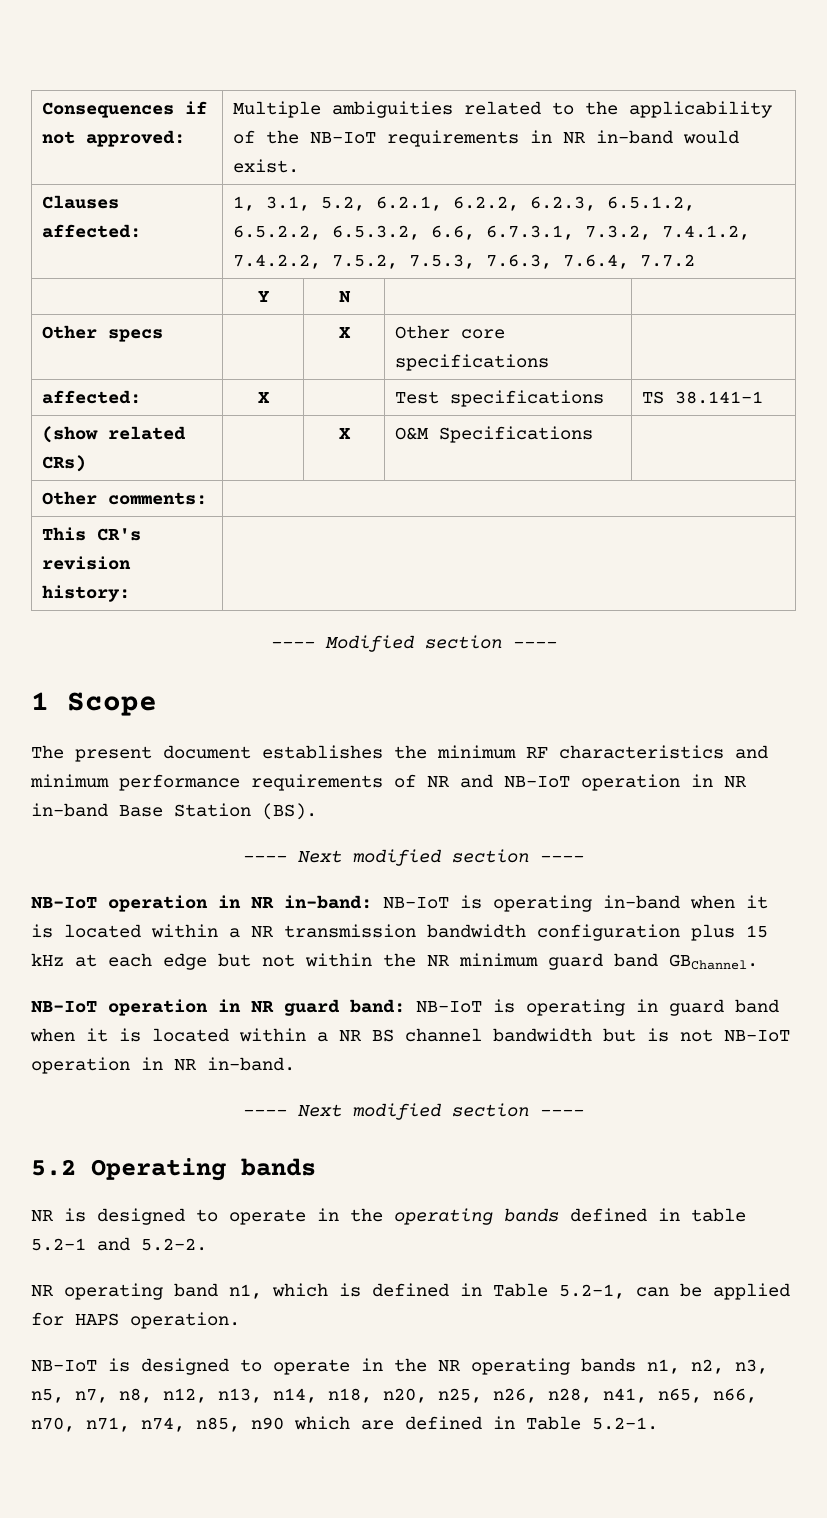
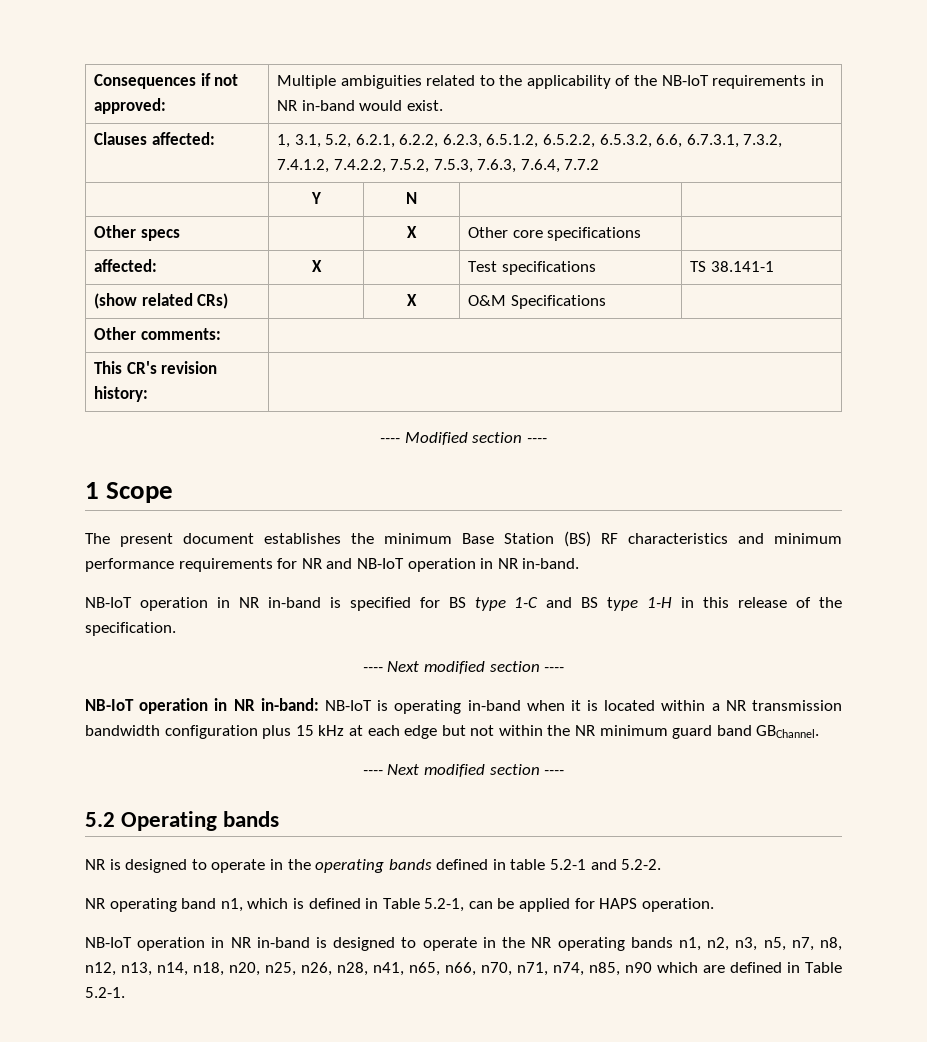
(516, 752) none -> [462,531,591,547] Base Station (BS)
[394,774,416,788] of -> [277,558,298,569] for
[31,803,317,820] in-band Base Station (BS). -> [522,558,580,569] [85,597,842,611] [85,622,176,636] in-band. // NB-IoT operation in NR in-band is specified for BS type 1-C and BS type 1-H in this release of the specification.
[31,999,779,1016] [30,1028,790,1042] [31,1057,295,1074] // NB-IoT operation in NR guard band: NB-IoT is operating in guard band when it is located within a NR BS channel bandwidth but is not NB-IoT operation in NR in-band. -> (820, 731) none
(97, 1366) none -> [137,937,310,951] operation in NR in-band

